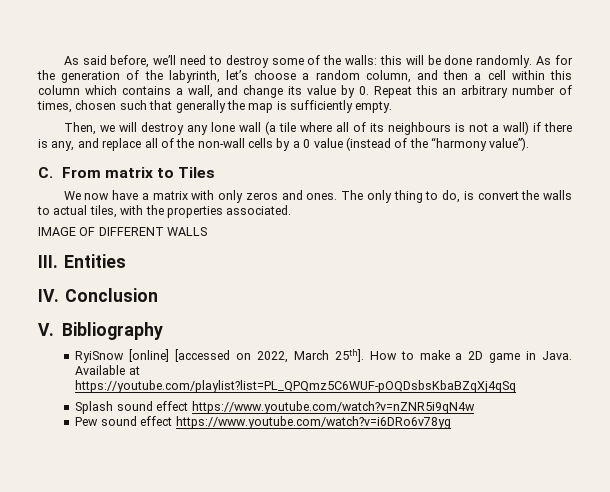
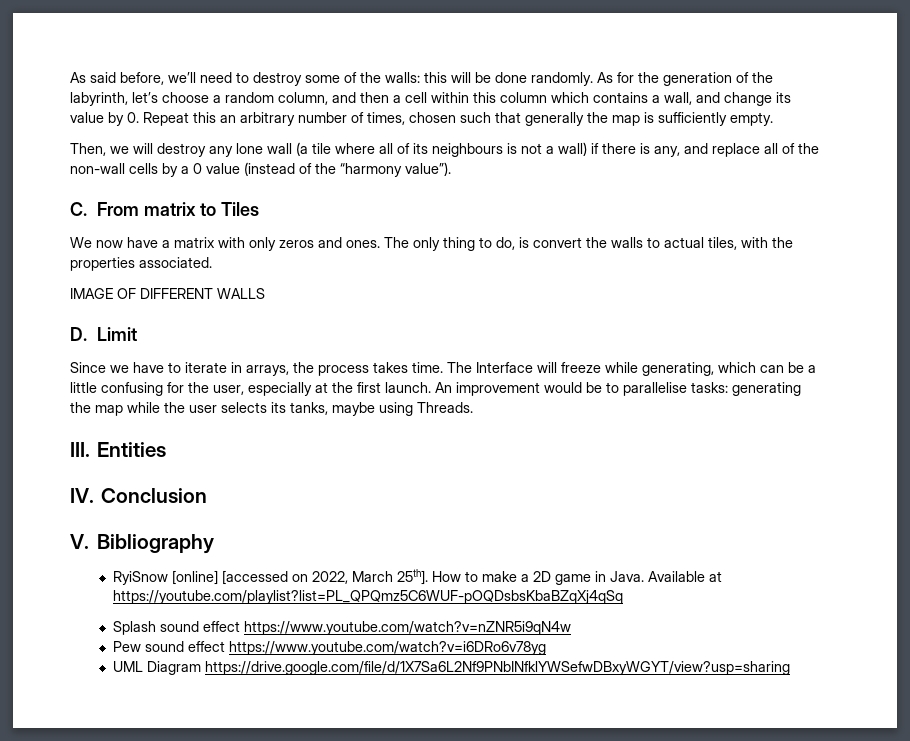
(208, 231) none -> [70,327,138,341] [70,362,816,376] [70,382,801,396] [70,402,473,416] // D. Limit // Since we have to iterate in arrays, the process takes time. The Interface will freeze while generating, which can be a little confusing for the user, especially at the first launch. An improvement would be to parallelise tasks: generating the map while the user selects its tanks, maybe using Threads.
(451, 422) none -> [113,661,791,675] // UML Diagram https://drive.google.com/file/d/1X7Sa6L2Nf9PNbINfklYWSefwDBxyWGYT/view?usp=sharing

